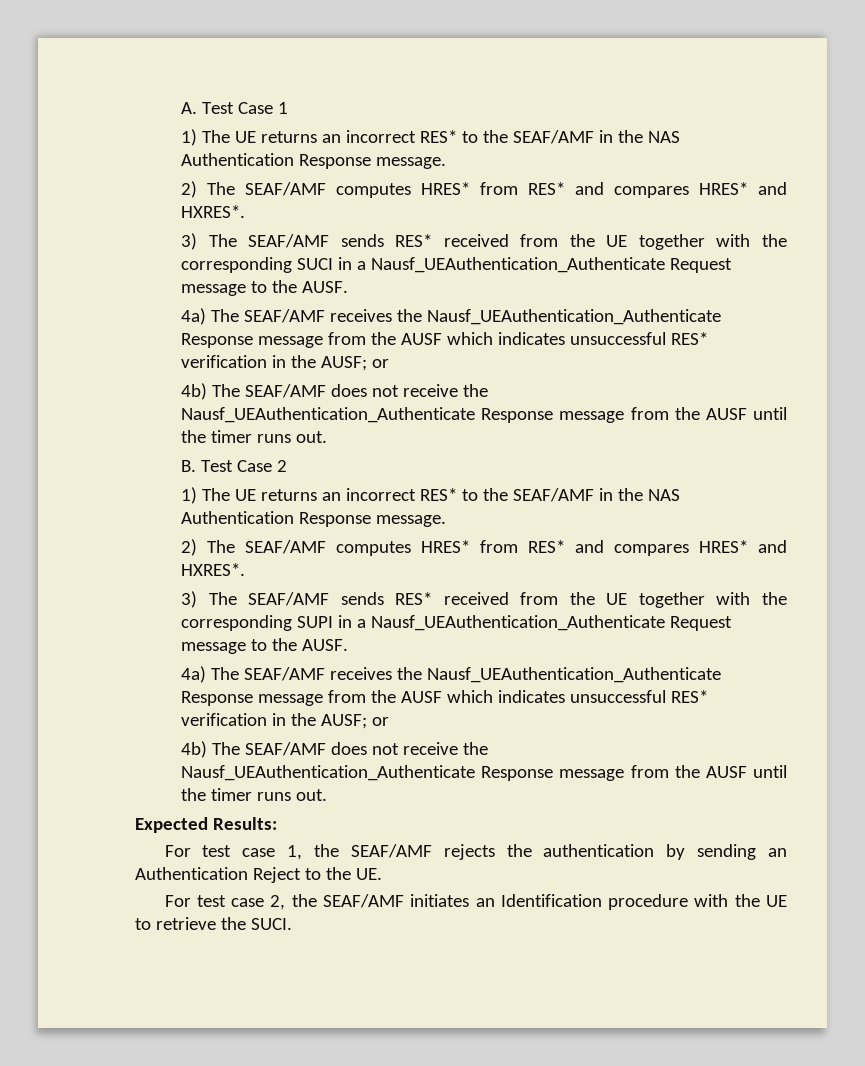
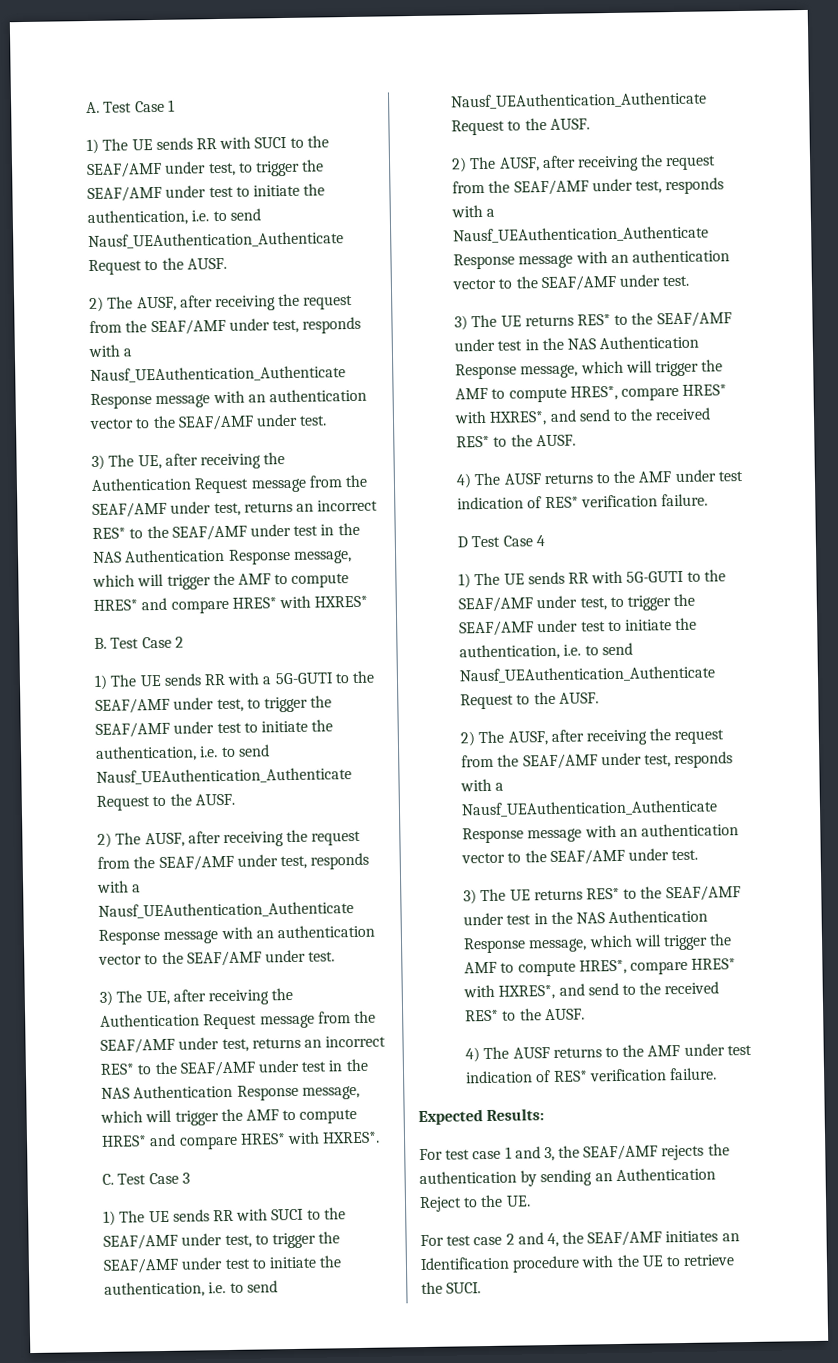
[261,130,681,144] [181,153,447,169] [181,181,787,198] [181,205,246,218] [181,233,787,250] [181,257,733,273] [181,280,349,296] [181,308,722,325] [181,332,709,348] [181,355,390,371] [181,383,489,400] [181,407,787,423] [181,430,328,443] returns an incorrect RES* to the SEAF/AMF in the NAS Authentication Response message. // 2) The SEAF/AMF computes HRES* from RES* and compares HRES* and HXRES*. // 3) The SEAF/AMF sends RES* received from the UE together with the corresponding SUCI in a Nausf_UEAuthentication_Authenticate Request message to the AUSF. // 4a) The SEAF/AMF receives the Nausf_UEAuthentication_Authenticate Response message from the AUSF which indicates unsuccessful RES* verification in the AUSF; or // 4b) The SEAF/AMF does not receive the Nausf_UEAuthentication_Authenticate Response message from the AUSF until the timer runs out. -> [155,135,329,150] [86,159,325,179] [87,183,326,203] [87,208,261,227] [88,231,345,250] [88,257,227,276] [89,293,354,313] [89,316,362,336] [88,344,133,358] [90,365,347,384] [90,388,368,410] [89,413,328,431] [91,452,286,471] [91,474,369,494] [92,499,379,518] [92,522,360,541] [92,548,352,565] [92,572,350,590] [93,595,369,614] sends RR with SUCI to the SEAF/AMF under test, to trigger the SEAF/AMF under test to initiate the authentication, i.e. to send Nausf_UEAuthentication_Authenticate Request to the AUSF. // 2) The AUSF, after receiving the request from the SEAF/AMF under test, responds with a Nausf_UEAuthentication_Authenticate Response message with an authentication vector to the SEAF/AMF under test. // 3) The UE, after receiving the Authentication Request message from the SEAF/AMF under test, returns an incorrect RES* to the SEAF/AMF under test in the NAS Authentication Response message, which will trigger the AMF to compute HRES* and compare HRES* with HXRES*
[261,488,681,502] [181,511,447,527] [181,539,787,556] [181,563,246,576] [181,591,787,608] [181,615,733,631] [181,638,349,654] [181,666,722,683] [181,690,709,706] [181,713,390,729] [181,741,489,758] [181,765,787,781] [181,788,328,801] returns an incorrect RES* to the SEAF/AMF in the NAS Authentication Response message. // 2) The SEAF/AMF computes HRES* from RES* and compares HRES* and HXRES*. // 3) The SEAF/AMF sends RES* received from the UE together with the corresponding SUPI in a Nausf_UEAuthentication_Authenticate Request message to the AUSF. // 4a) The SEAF/AMF receives the Nausf_UEAuthentication_Authenticate Response message from the AUSF which indicates unsuccessful RES* verification in the AUSF; or // 4b) The SEAF/AMF does not receive the Nausf_UEAuthentication_Authenticate Response message from the AUSF until the timer runs out. -> [163,670,375,686] [95,695,333,714] [95,719,334,738] [95,744,270,762] [96,767,353,785] [96,793,235,811] [97,829,362,848] [97,852,370,872] [97,880,142,893] [98,901,355,919] [98,924,376,945] [98,949,336,967] [99,987,294,1006] [100,1010,377,1030] [100,1035,387,1054] [100,1058,368,1077] [101,1084,360,1101] [100,1108,358,1126] [101,1131,381,1150] [102,1172,190,1185] [103,1207,346,1226] [103,1231,341,1250] [103,1255,342,1274] [104,1280,278,1298] [451,91,708,110] [451,117,590,136] [451,154,717,173] [452,177,725,196] [451,204,496,218] [453,225,710,244] [453,249,731,270] [452,274,690,292] [454,311,732,331] [454,335,700,352] [455,359,724,380] [455,384,728,403] [454,407,712,426] [456,434,576,448] [456,469,743,489] [457,493,709,510] [457,535,545,548] [458,569,726,589] [458,593,696,613] [459,617,698,637] [459,642,633,661] [459,665,717,684] [460,691,599,710] [460,728,725,747] [461,751,734,770] [460,778,505,792] [461,799,719,818] [462,823,740,844] [461,848,699,866] [463,885,741,905] [463,909,709,926] [463,933,733,954] [464,958,737,977] [463,981,720,1000] [465,1008,585,1022] [465,1043,752,1063] [465,1067,718,1084] sends RR with a 5G-GUTI to the SEAF/AMF under test, to trigger the SEAF/AMF under test to initiate the authentication, i.e. to send Nausf_UEAuthentication_Authenticate Request to the AUSF. // 2) The AUSF, after receiving the request from the SEAF/AMF under test, responds with a Nausf_UEAuthentication_Authenticate Response message with an authentication vector to the SEAF/AMF under test. // 3) The UE, after receiving the Authentication Request message from the SEAF/AMF under test, returns an incorrect RES* to the SEAF/AMF under test in the NAS Authentication Response message, which will trigger the AMF to compute HRES* and compare HRES* with HXRES*. // C. Test Case 3 // 1) The UE sends RR with SUCI to the SEAF/AMF under test, to trigger the SEAF/AMF under test to initiate the authentication, i.e. to send Nausf_UEAuthentication_Authenticate Request to the AUSF. // 2) The AUSF, after receiving the request from the SEAF/AMF under test, responds with a Nausf_UEAuthentication_Authenticate Response message with an authentication vector to the SEAF/AMF under test. // 3) The UE returns RES* to the SEAF/AMF under test in the NAS Authentication Response message, which will trigger the AMF to compute HRES*, compare HRES* with HXRES*, and send to the received RES* to the AUSF. // 4) The AUSF returns to the AMF under test indication of RES* verification failure. // D Test Case 4 // 1) The UE sends RR with 5G-GUTI to the SEAF/AMF under test, to trigger the SEAF/AMF under test to initiate the authentication, i.e. to send Nausf_UEAuthentication_Authenticate Request to the AUSF. // 2) The AUSF, after receiving the request from the SEAF/AMF under test, responds with a Nausf_UEAuthentication_Authenticate Response message with an authentication vector to the SEAF/AMF under test. // 3) The UE returns RES* to the SEAF/AMF under test in the NAS Authentication Response message, which will trigger the AMF to compute HRES*, compare HRES* with HXRES*, and send to the received RES* to the AUSF. // 4) The AUSF returns to the AMF under test indication of RES* verification failure.
[287,845,303,860] 1, -> [504,1146,555,1162] 1 and 3,
[270,895,286,910] 2, -> [505,1232,559,1248] 2 and 4,

